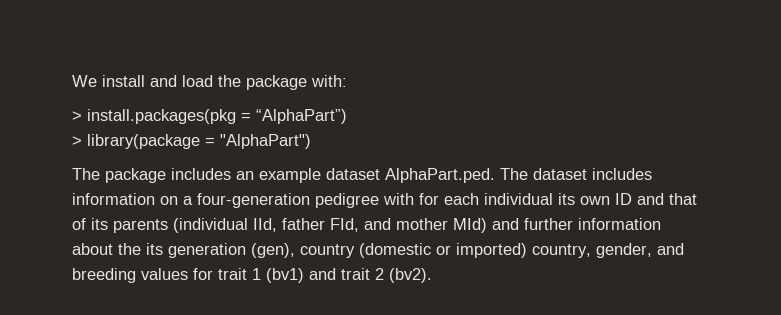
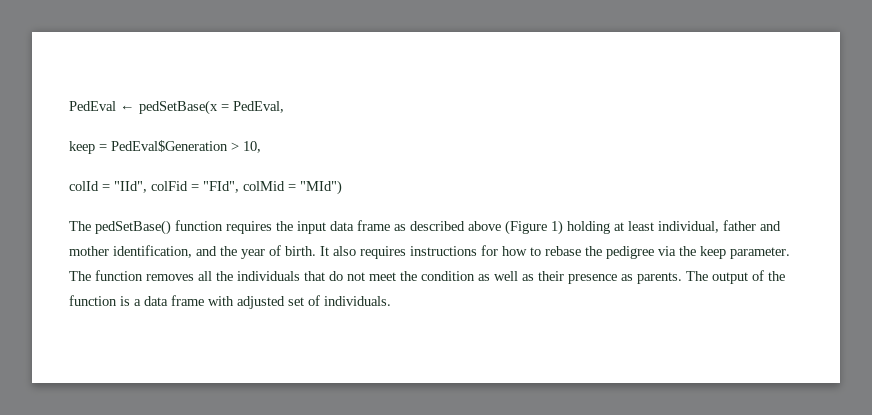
[72,75,347,90] [72,109,347,124] [72,134,311,149] [72,168,652,183] [72,193,697,208] [72,218,661,233] [72,243,684,258] [72,268,432,283] We install and load the package with: // > install.packages(pkg = “AlphaPart”) // > library(package = "AlphaPart") // The package includes an example dataset AlphaPart.ped. The dataset includes information on a four-generation pedigree with for each individual its own ID and that of its parents (individual IId, father FId, and mother MId) and further information about the its generation (gen), country (domestic or imported) country, gender, and breeding values for trait 1 (bv1) and trait 2 (bv2). -> [69,100,284,115] [69,140,261,154] [69,180,342,195] [69,220,781,235] [69,245,790,259] [69,270,785,284] [69,295,391,309] PedEval ← pedSetBase(x = PedEval, // keep = PedEval$Generation > 10, // colId = "IId", colFid = "FId", colMid = "MId") // The pedSetBase() function requires the input data frame as described above (Figure 1) holding at least individual, father and mother identification, and the year of birth. It also requires instructions for how to rebase the pedigree via the keep parameter. The function removes all the individuals that do not meet the condition as well as their presence as parents. The output of the function is a data frame with adjusted set of individuals.

